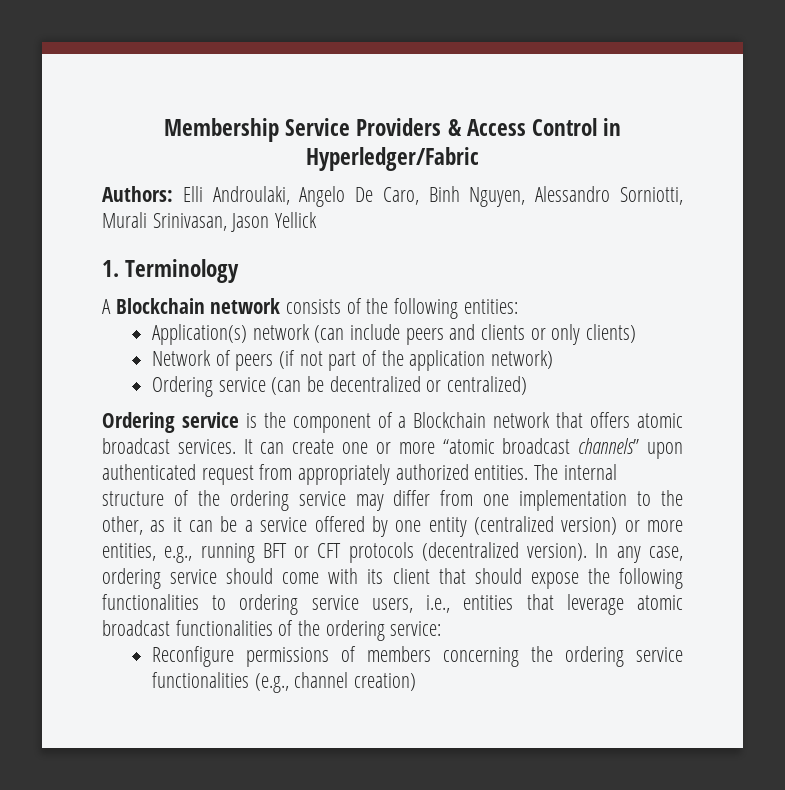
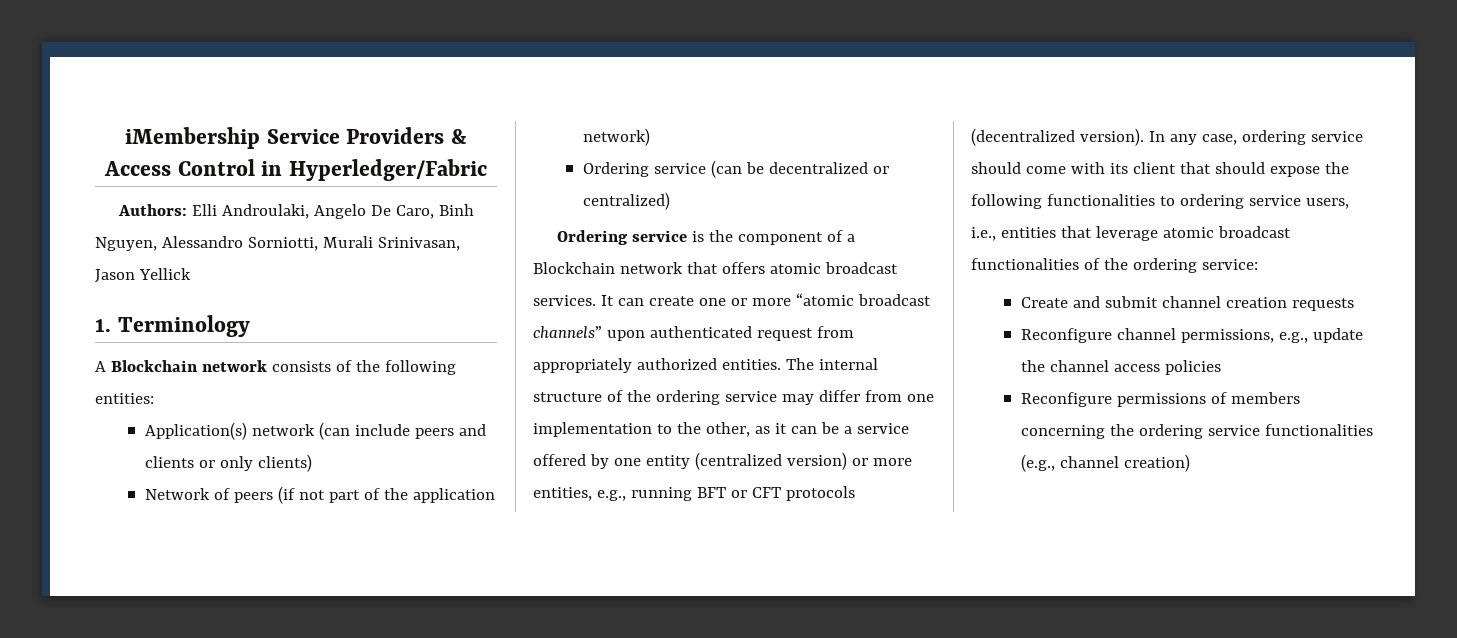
[163,118,279,142] Membership -> [124,127,260,149] iMembership
(442, 628) none -> [1020,296,1354,311] [1020,328,1363,343] [1020,360,1221,375] // Create and submit channel creation requests // Reconfigure channel permissions, e.g., update the channel access policies

